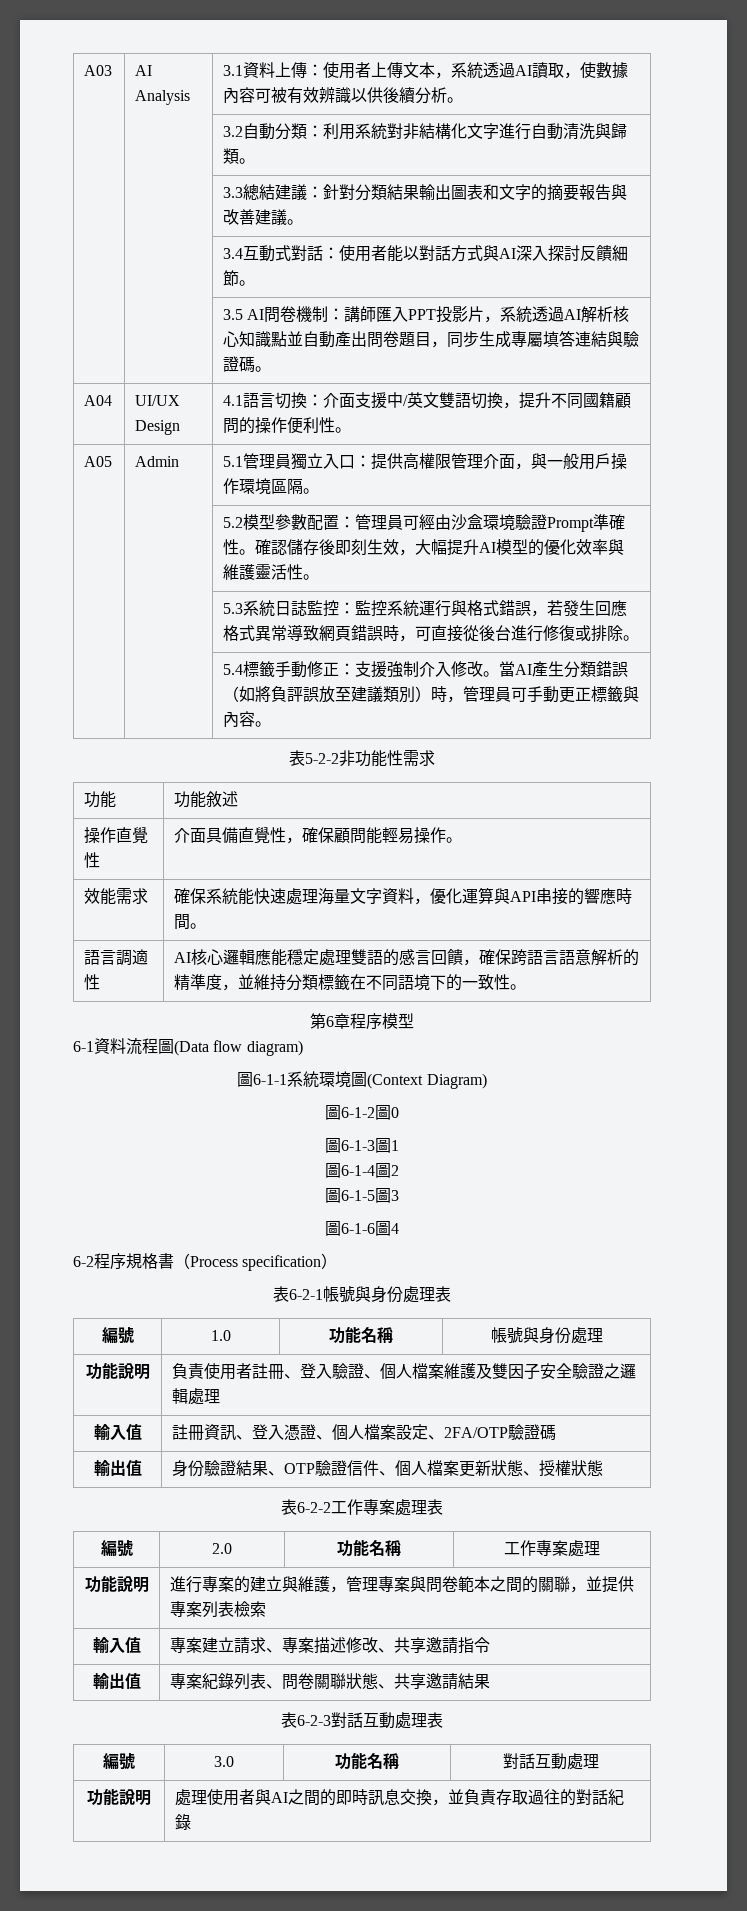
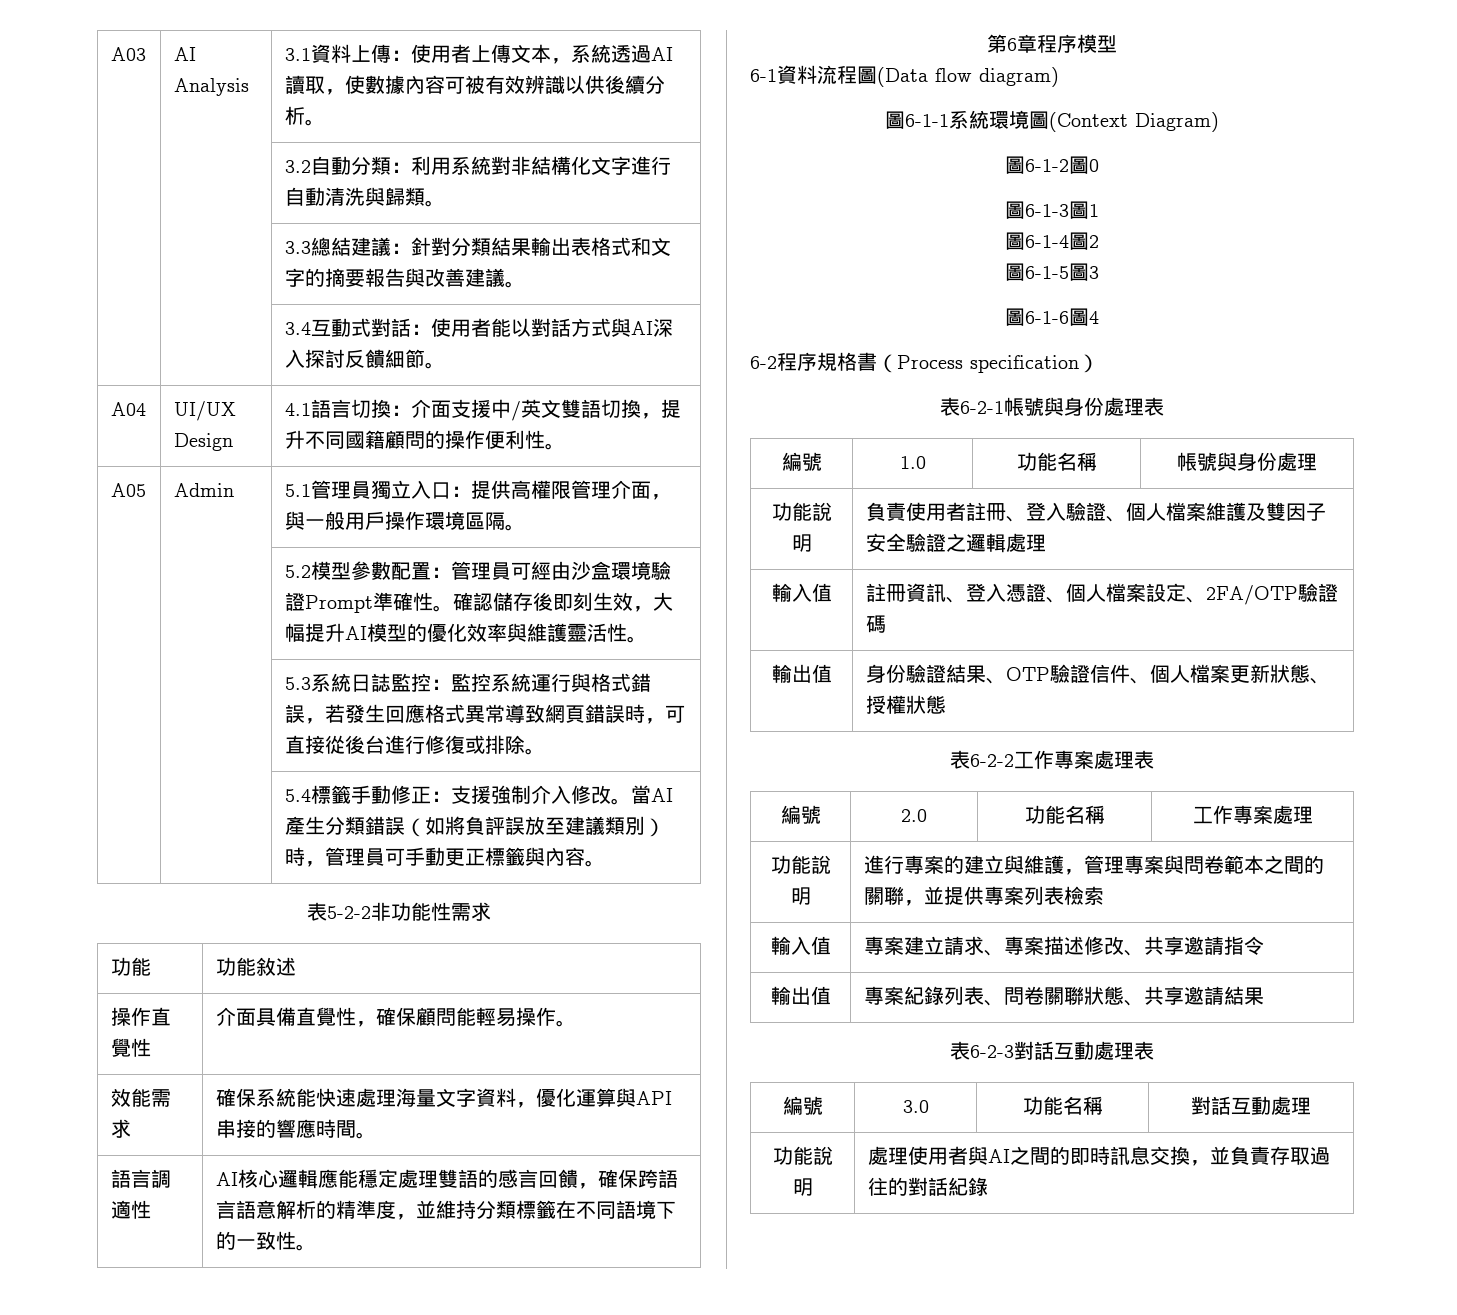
[451,184,484,200] 圖表 -> [570,237,631,256] 表格式
[223,306,630,323] [223,331,640,348] [223,356,272,373] // | | 3.5 AI問卷機制：講師匯入PPT投影片，系統透過AI解析核心知識點並自動產出問卷題目，同步生成專屬填答連結與驗證碼。 -> (445, 365) none

